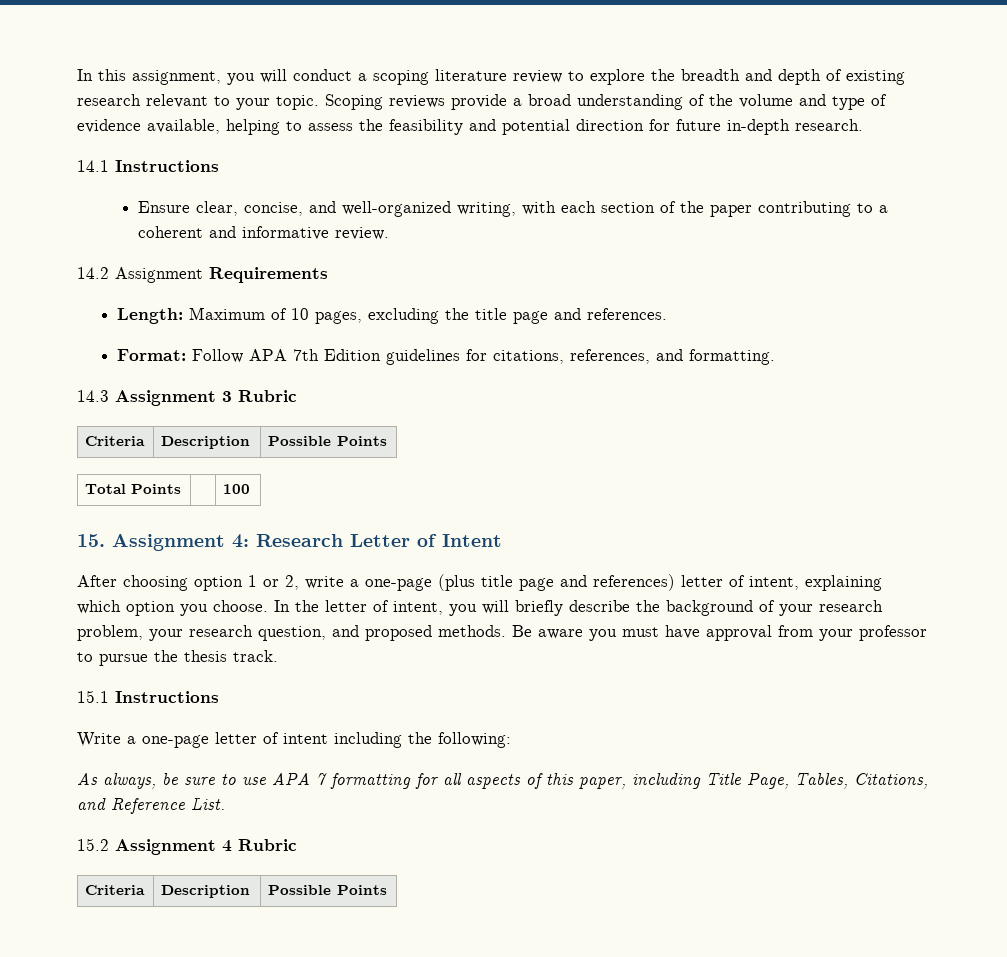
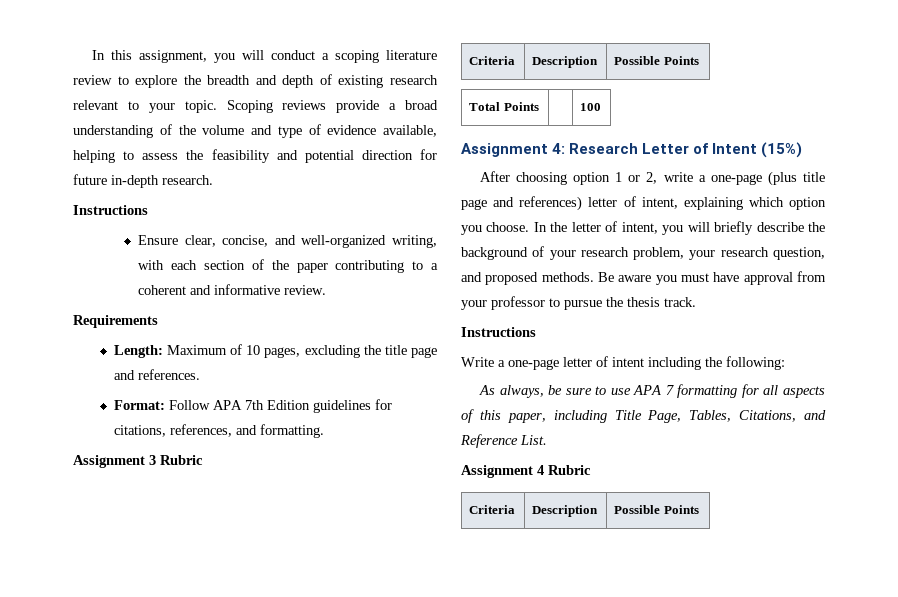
[77,160,109,172] 14.1 -> (213, 180) none
[77,267,203,283] 14.2 Assignment -> (327, 290) none
[77,390,109,402] 14.3 -> (324, 431) none
[77,534,105,547] 15. -> (602, 107) none
(502, 540) none -> [761,142,803,158] (15%)
[77,690,109,703] 15.1 -> (696, 302) none
[77,838,109,851] 15.2 -> (547, 440) none

